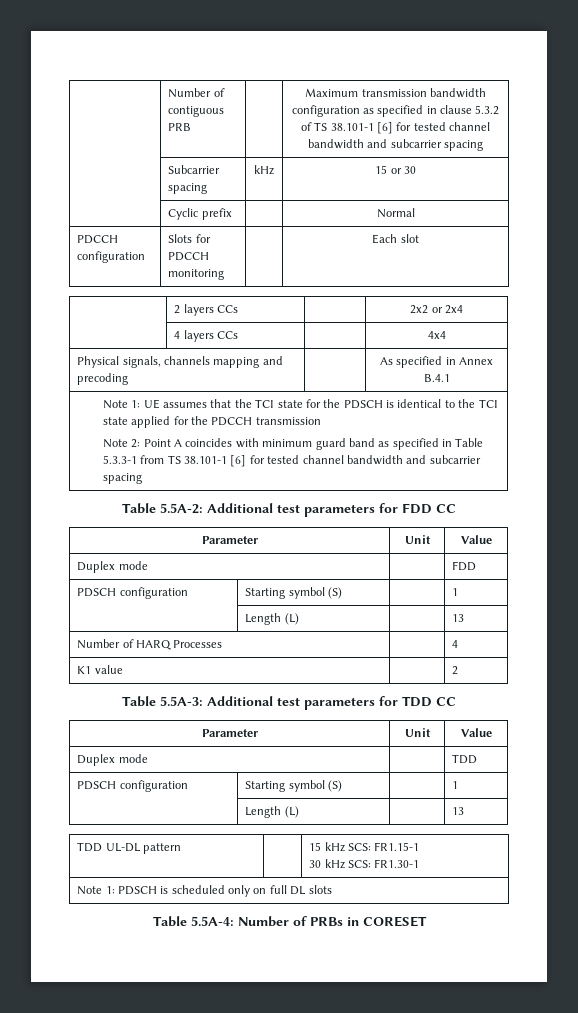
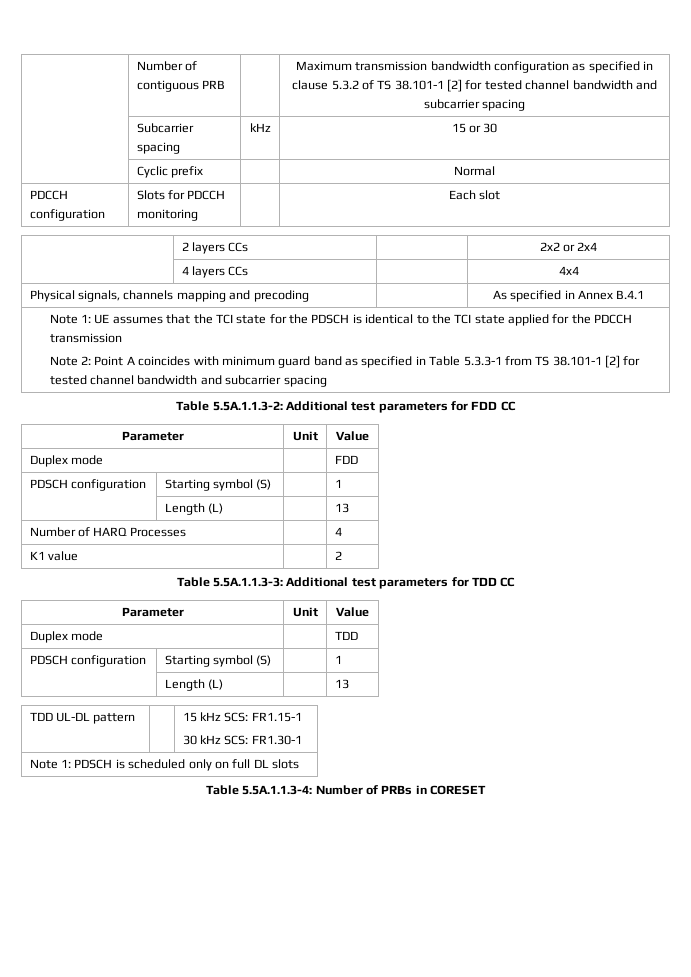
[377,122,393,134] [6] -> [447,79,462,92] [2]
[230,455,247,467] [6] -> [605,355,621,368] [2]
[160,503,203,514] 5.5A-2: -> [212,401,283,411] 5.5A.1.1.3-2:
[160,696,203,706] 5.5A-3: -> [213,577,284,587] 5.5A.1.1.3-3:
[190,916,234,926] 5.5A-4: -> [242,785,313,795] 5.5A.1.1.3-4:

